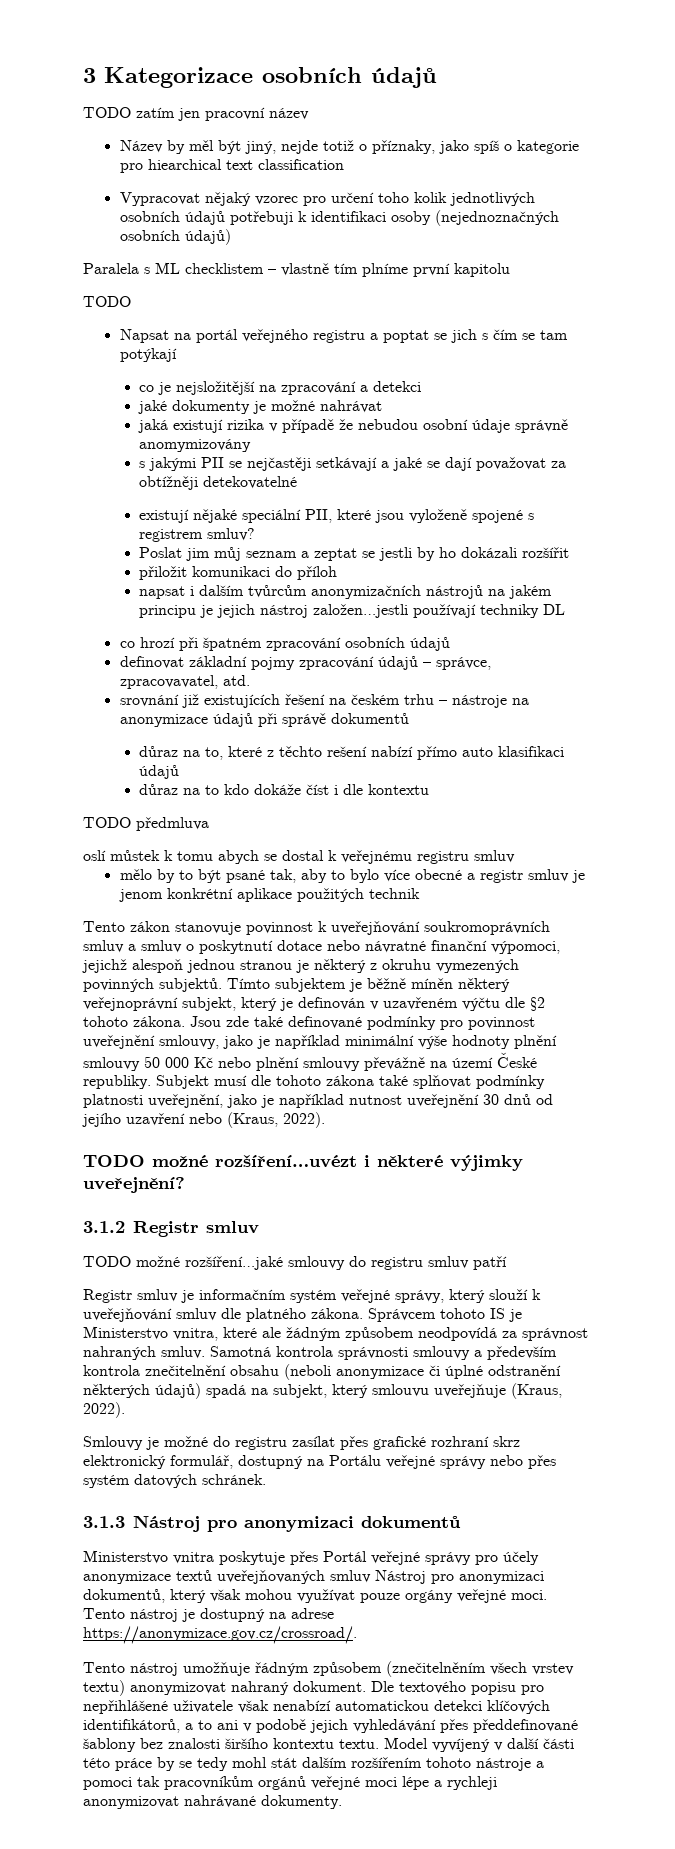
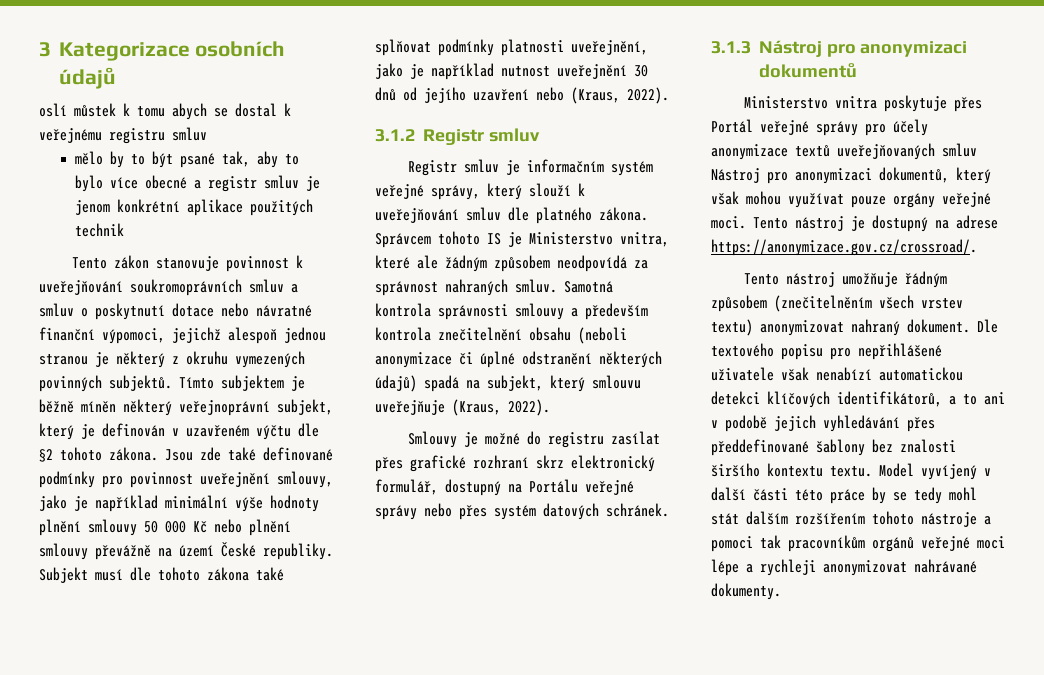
[83,107,309,121] [119,140,579,154] [119,159,344,173] [119,192,535,206] [119,210,559,226] [119,229,231,245] [83,262,510,277] [83,296,131,307] [119,329,568,343] [119,348,177,362] [139,381,422,395] [138,400,383,414] [138,419,569,433] [139,439,252,452] [139,457,567,471] [139,476,298,490] [139,509,535,523] [139,528,256,542] [139,547,570,561] [139,566,338,580] [139,585,553,599] [139,604,566,618] [119,637,450,651] [119,656,491,670] [119,675,250,689] [119,694,529,708] [119,713,409,727] [139,746,565,760] [139,765,180,779] [139,784,430,795] [83,817,209,831] // TODO zatím jen pracovní název // Název by měl být jiný, nejde totiž o příznaky, jako spíš o kategorie pro hiearchical text classification // Vypracovat nějaký vzorec pro určení toho kolik jednotlivých osobních údajů potřebuji k identifikaci osoby (nejednoznačných osobních údajů) // Paralela s ML checklistem – vlastně tím plníme první kapitolu // TODO // Napsat na portál veřejného registru a poptat se jich s čím se tam potýkají // co je nejsložitější na zpracování a detekci // jaké dokumenty je možné nahrávat // jaká existují rizika v případě že nebudou osobní údaje správně anomymizovány // s jakými PII se nejčastěji setkávají a jaké se dají považovat za obtížněji detekovatelné // existují nějaké speciální PII, které jsou vyloženě spojené s registrem smluv? // Poslat jim můj seznam a zeptat se jestli by ho dokázali rozšířit // přiložit komunikaci do příloh // napsat i dalším tvůrcům anonymizačních nástrojů na jakém principu je jejich nástroj založen…jestli používají techniky DL // co hrozí při špatném zpracování osobních údajů // definovat základní pojmy zpracování údajů – správce, zpracovavatel, atd. // srovnání již existujících řešení na českém trhu – nástroje na anonymizace údajů při správě dokumentů // důraz na to, které z těchto rešení nabízí přímo auto klasifikaci údajů // důraz na to kdo dokáže číst i dle kontextu // TODO předmluva -> (116, 78) none
[83,1155,523,1171] [83,1177,185,1193] [83,1221,259,1237] [83,1256,507,1270] TODO možné rozšíření…uvézt i některé výjimky uveřejnění? // 3.1.2 Registr smluv // TODO možné rozšíření…jaké smlouvy do registru smluv patří -> [375,128,540,145] 3.1.2 Registr smluv

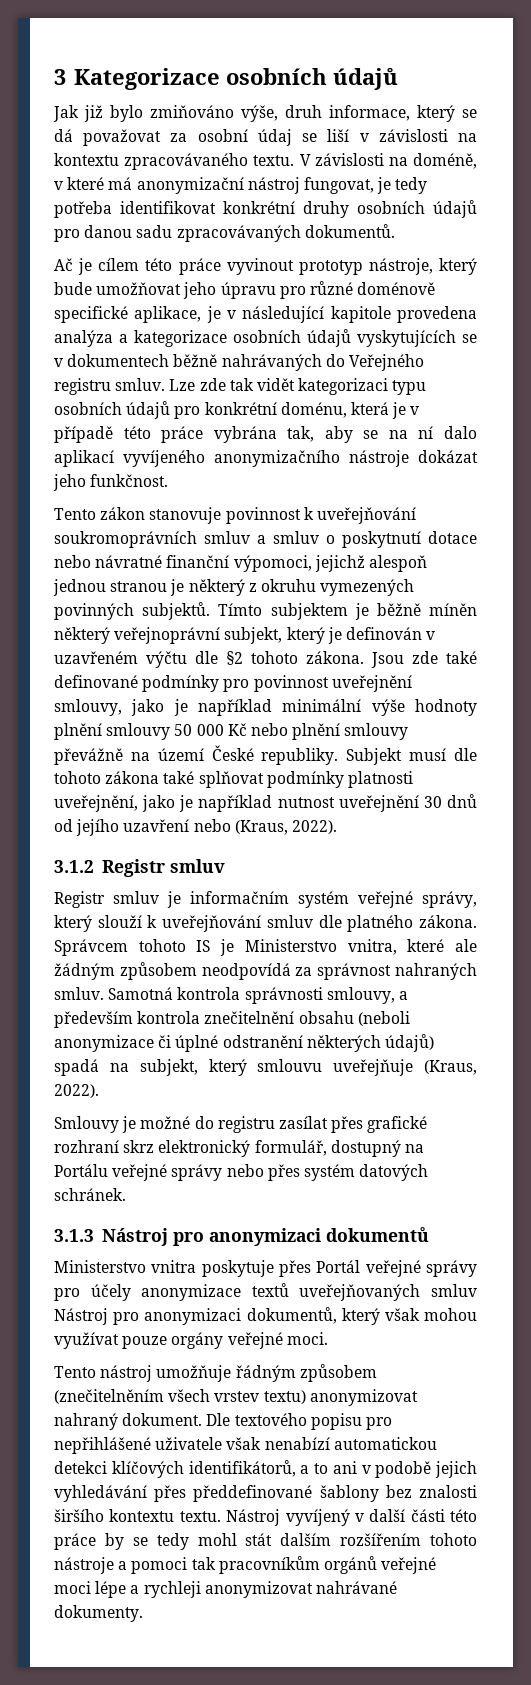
[39,103,291,120] [39,127,207,144] [75,151,300,168] [75,175,321,192] [75,199,314,216] [75,223,125,237] oslí můstek k tomu abych se dostal k veřejnému registru smluv // mělo by to být psané tak, aby to bylo více obecné a registr smluv je jenom konkrétní aplikace použitých technik -> [53,105,477,122] [54,129,478,146] [54,153,478,170] [54,177,428,194] [54,200,477,218] [54,224,395,242] [54,258,477,275] [54,281,436,299] [54,306,477,323] [54,329,477,347] [54,354,424,371] [54,378,427,395] [54,401,420,419] [54,426,477,443] [54,450,478,467] [53,474,169,491] Jak již bylo zmiňováno výše, druh informace, který se dá považovat za osobní údaj se liší v závislosti na kontextu zpracovávaného textu. V závislosti na doméně, v které má anonymizační nástroj fungovat, je tedy potřeba identifikovat konkrétní druhy osobních údajů pro danou sadu zpracovávaných dokumentů. // Ač je cílem této práce vyvinout prototyp nástroje, který bude umožňovat jeho úpravu pro různé doménově specifické aplikace, je v následující kapitole provedena analýza a kategorizace osobních údajů vyskytujících se v dokumentech běžně nahrávaných do Veřejného registru smluv. Lze zde tak vidět kategorizaci typu osobních údajů pro konkrétní doménu, která je v případě této práce vybrána tak, aby se na ní dalo aplikací vyvíjeného anonymizačního nástroje dokázat jeho funkčnost.
[515,303,564,320] smlouvy -> [326,987,395,1004] smlouvy,
[753,215,998,232] [711,239,977,256] Tento nástroj je dostupný na adrese https://anonymizace.gov.cz/crossroad/. -> (328, 1338) none
[879,463,914,477] Model -> [226,1509,281,1526] Nástroj

